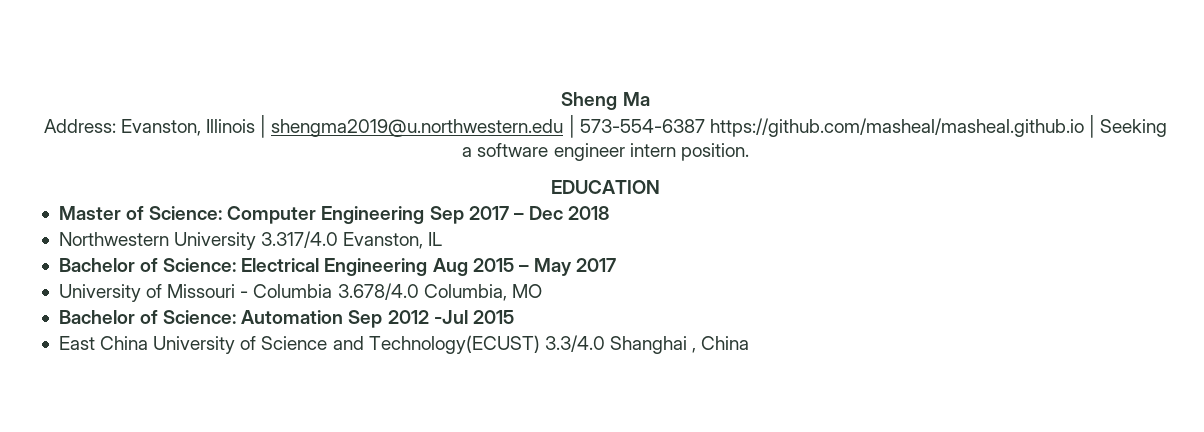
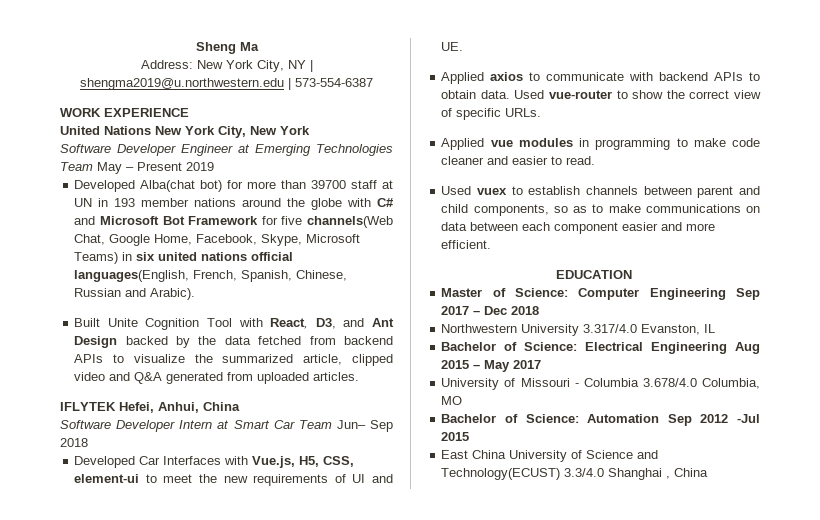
[121,119,256,136] Evanston, Illinois -> [196,60,306,72] New York City, NY
[709,115,1168,138] [462,143,749,161] https://github.com/masheal/masheal.github.io | Seeking a software engineer intern position. -> [60,108,189,117] [60,126,310,138] [60,144,393,156] [60,162,214,174] [74,180,393,192] [74,198,394,210] [74,216,393,228] [74,234,361,246] [74,252,294,264] [74,270,348,282] [74,288,196,300] [74,318,394,330] [74,336,393,348] [74,354,393,366] [74,372,360,384] [60,402,240,413] [60,420,393,432] [60,438,88,447] [74,456,355,468] [74,474,393,486] [441,42,464,51] [441,72,760,84] [441,90,761,99] [441,108,542,120] [441,138,760,150] [441,156,596,165] [441,186,760,198] [441,204,760,216] [441,222,716,234] [441,240,492,249] // WORK EXPERIENCE // United Nations New York City, New York // Software Developer Engineer at Emerging Technologies Team May – Present 2019 // Developed Alba(chat bot) for more than 39700 staff at UN in 193 member nations around the globe with C# and Microsoft Bot Framework for five channels(Web Chat, Google Home, Facebook, Skype, Microsoft Teams) in six united nations official languages(English, French, Spanish, Chinese, Russian and Arabic). // Built Unite Cognition Tool with React, D3, and Ant Design backed by the data fetched from backend APIs to visualize the summarized article, clipped video and Q&A generated from uploaded articles. // IFLYTEK Hefei, Anhui, China // Software Developer Intern at Smart Car Team Jun– Sep 2018 // Developed Car Interfaces with Vue.js, H5, CSS, element-ui to meet the new requirements of UI and UE. // Applied axios to communicate with backend APIs to obtain data. Used vue-router to show the correct view of specific URLs. // Applied vue modules in programming to make code cleaner and easier to read. // Used vuex to establish channels between parent and child components, so as to make communications on data between each component easier and more efficient.

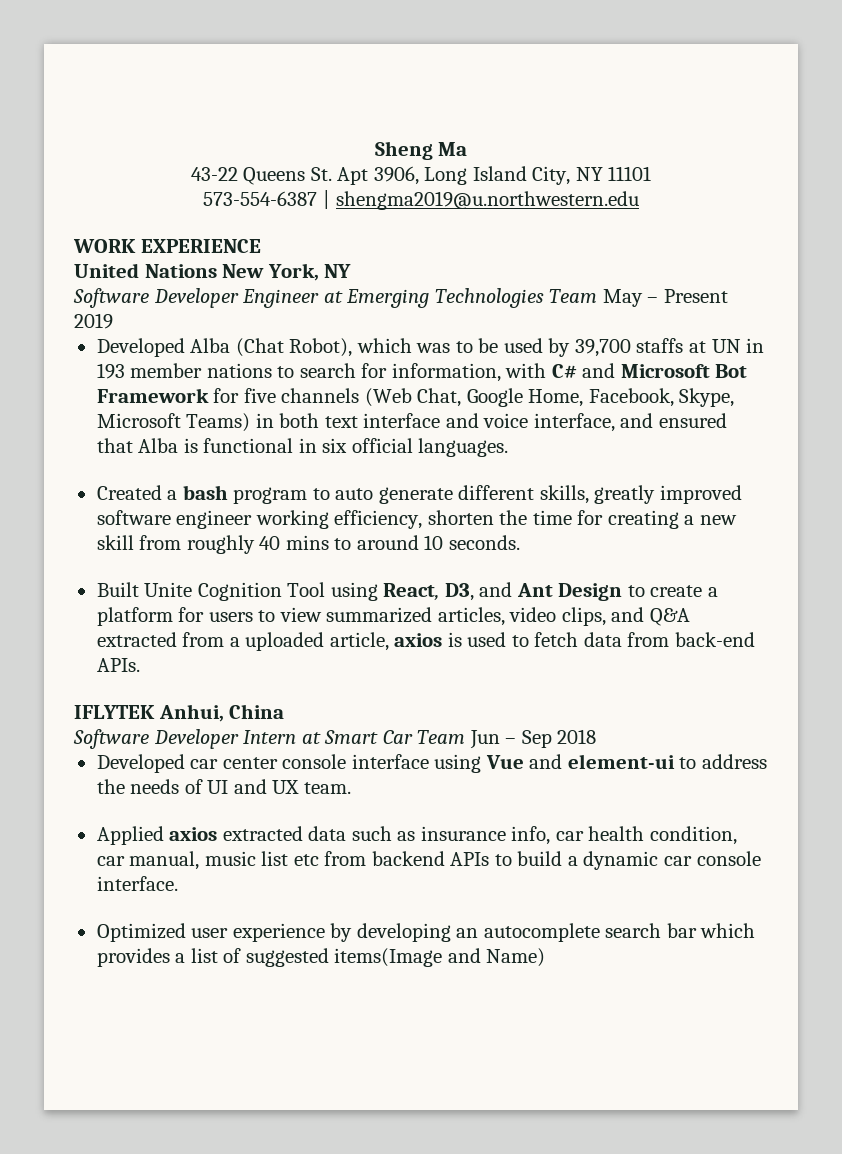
[140,60,306,72] Address: New York City, NY -> [190,166,652,185] [203,191,318,206] 43-22 Queens St. Apt 3906, Long Island City, NY 11101 // 573-554-6387
[288,78,373,90] | 573-554-6387 -> (639, 200) none
[185,126,310,138] York City, New York -> [267,263,352,281] York, NY
[140,180,378,192] Alba(chat bot) for more than 39700 staff -> [190,338,684,357] Alba (Chat Robot), which was to be used by 39,700 staffs
[242,198,343,210] around the globe -> [277,363,501,382] to search for information,
[307,216,393,228] channels(Web -> [281,388,412,407] channels (Web
[136,252,294,261] [74,270,348,282] [74,288,196,300] six united nations official languages(English, French, Spanish, Chinese, Russian and Arabic). -> [279,413,727,432] [96,438,509,457] [96,485,742,504] [96,510,737,529] [96,535,520,554] both text interface and voice interface, and ensured that Alba is functional in six official languages. // Created a bash program to auto generate different skills, greatly improved software engineer working efficiency, shorten the time for creating a new skill from roughly 40 mins to around 10 seconds.
[238,318,263,327] with -> [330,582,378,601] using
[125,336,393,348] [74,354,393,366] [74,372,360,384] backed by the data fetched from backend APIs to visualize the summarized article, clipped video and Q&A generated from uploaded articles. -> [627,585,718,597] [96,607,690,626] [96,632,755,651] [96,658,140,672] to create a platform for users to view summarized articles, video clips, and Q&A extracted from a uploaded article, axios is used to fetch data from back-end APIs.
[119,402,154,413] Hefei, -> (155, 712) none
[336,420,366,429] Jun– -> [469,730,517,749] Jun –
[139,456,355,468] [74,474,329,486] Car Interfaces with Vue.js, H5, CSS, element-ui to meet the new requirements -> [190,754,767,773] [96,779,180,794] car center console interface using Vue and element-ui to address the needs
[441,42,464,51] UE. -> [272,780,351,794] UX team.
[529,72,760,81] [441,90,761,99] [441,108,542,120] [441,138,760,150] [441,156,596,165] [441,186,760,198] [441,204,760,216] [441,222,716,234] [441,240,492,249] [555,270,632,279] [441,288,760,300] [441,306,540,315] [441,324,716,336] [441,342,760,354] [441,360,542,372] [441,378,760,390] [441,396,463,405] [441,414,760,426] [441,432,470,441] [441,450,659,462] [441,468,709,480] to communicate with backend APIs to obtain data. Used vue-router to show the correct view of specific URLs. // Applied vue modules in programming to make code cleaner and easier to read. // Used vuex to establish channels between parent and child components, so as to make communications on data between each component easier and more efficient. // EDUCATION // Master of Science: Computer Engineering Sep 2017 – Dec 2018 // Northwestern University 3.317/4.0 Evanston, IL // Bachelor of Science: Electrical Engineering Aug 2015 – May 2017 // University of Missouri - Columbia 3.678/4.0 Columbia, MO // Bachelor of Science: Automation Sep 2012 -Jul 2015 // East China University of Science and Technology(ECUST) 3.3/4.0 Shanghai , China -> [222,826,737,845] [96,851,761,870] [96,876,178,891] [96,923,756,942] [96,948,546,967] extracted data such as insurance info, car health condition, car manual, music list etc from backend APIs to build a dynamic car console interface. // Optimized user experience by developing an autocomplete search bar which provides a list of suggested items(Image and Name)

